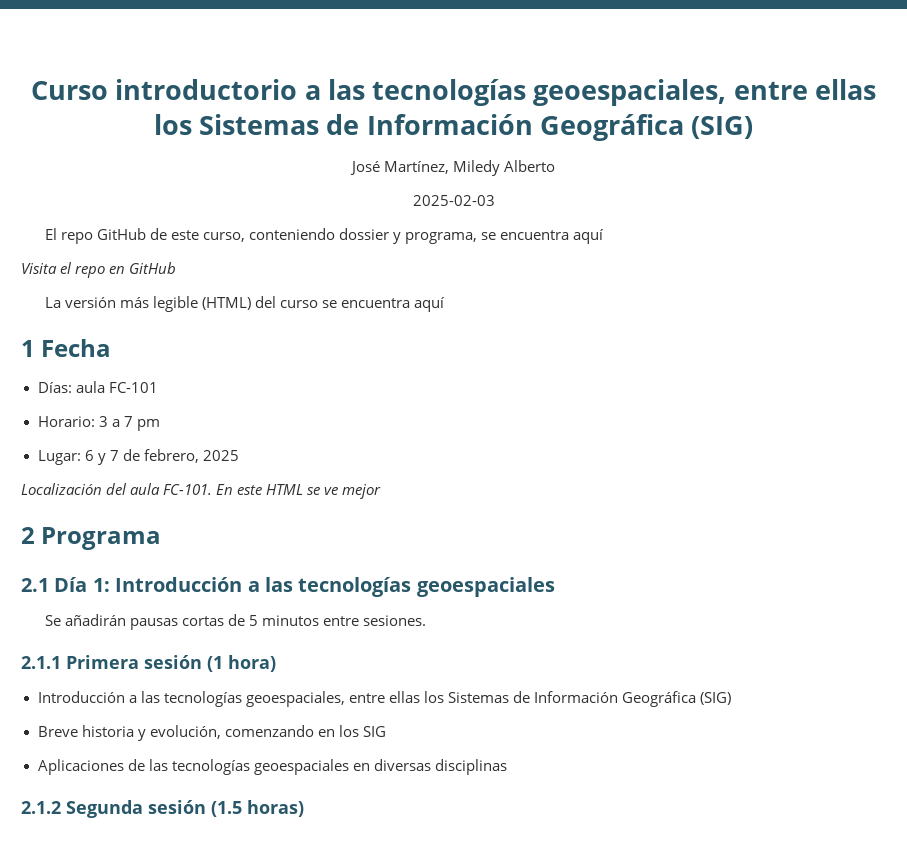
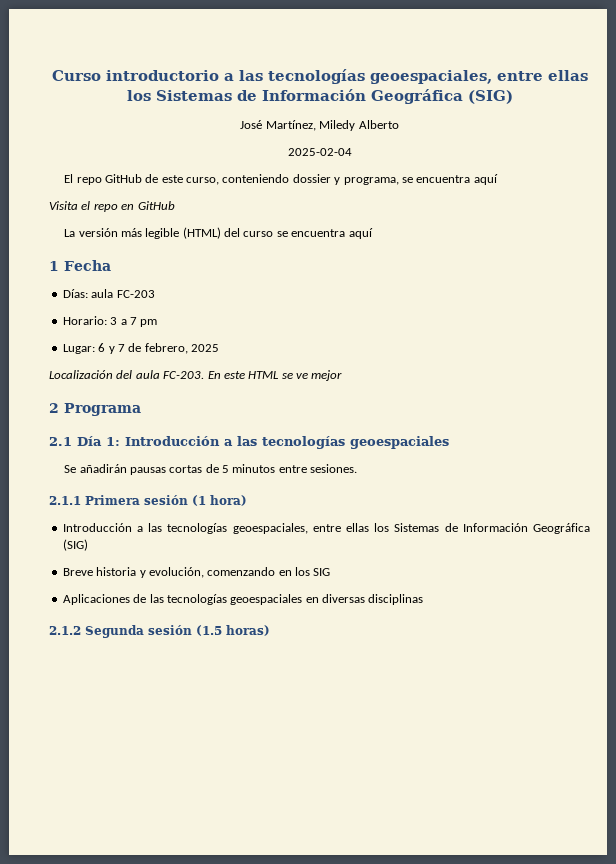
[412,195,495,206] 2025-02-03 -> [287,148,352,156] 2025-02-04
[108,382,158,393] FC-101 -> [116,290,155,298] FC-203
[163,484,213,495] FC-101. -> [163,371,205,379] FC-203.

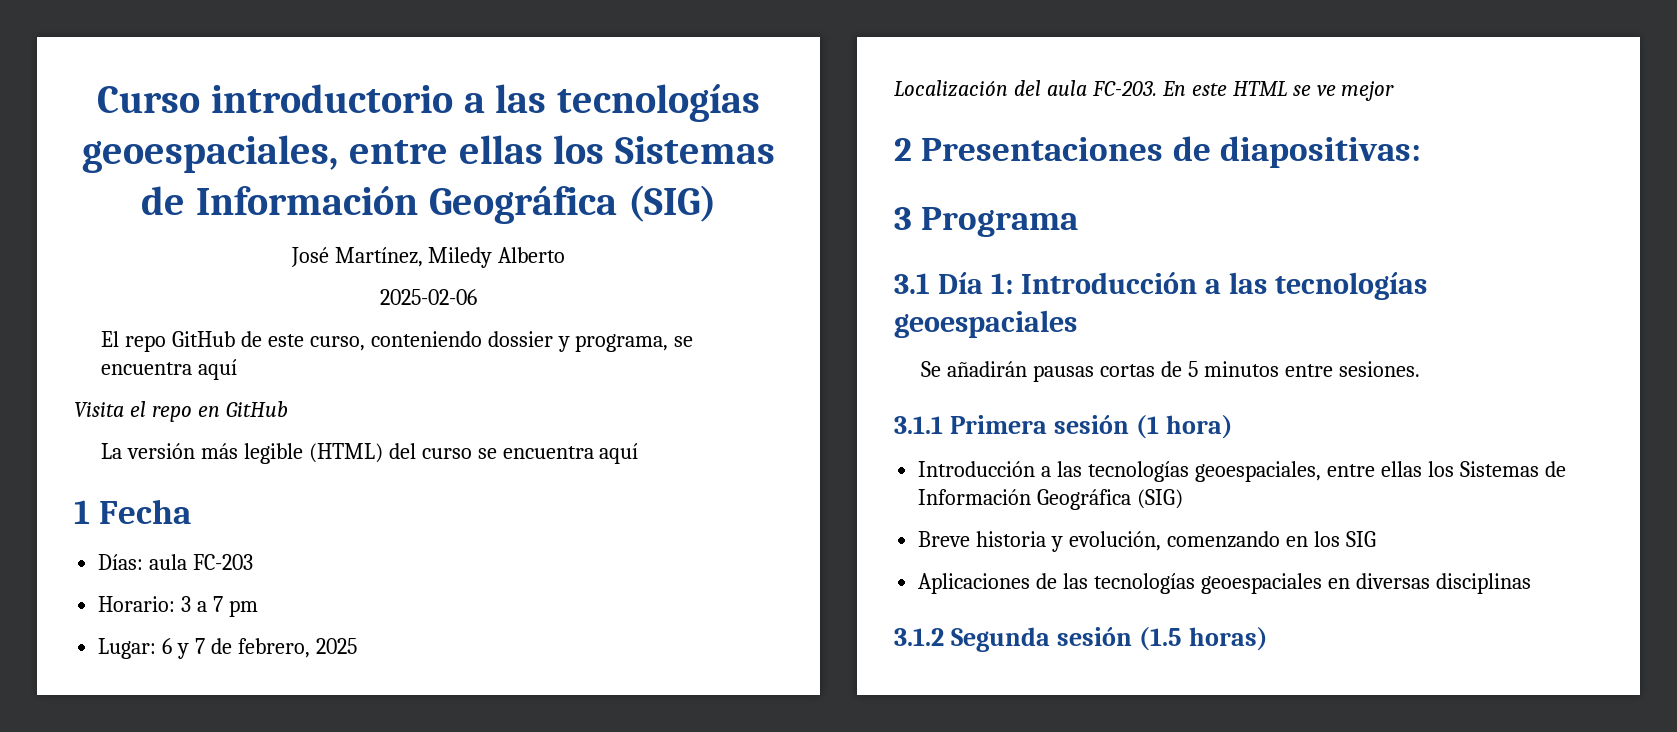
[287,148,352,156] 2025-02-04 -> [380,289,477,305] 2025-02-06
(59, 408) none -> [921,136,1421,168] [894,207,912,230] Presentaciones de diapositivas: // 3
[49,437,72,446] 2.1 -> [894,273,930,294] 3.1
[49,496,81,505] 2.1.1 -> [894,416,943,434] 3.1.1
[49,626,81,635] 2.1.2 -> [894,628,944,646] 3.1.2

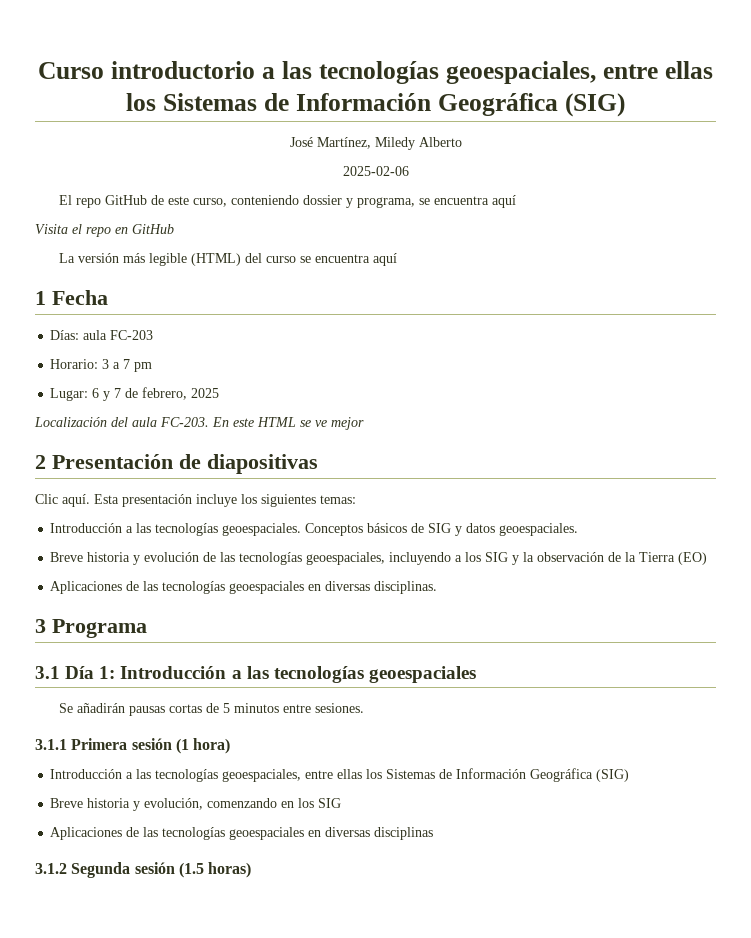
[921,136,1421,168] Presentaciones de diapositivas: -> [52,454,318,474] [35,494,356,507] [50,523,579,536] [50,552,708,565] [50,581,438,594] Presentación de diapositivas // Clic aquí. Esta presentación incluye los siguientes temas: // Introducción a las tecnologías geoespaciales. Conceptos básicos de SIG y datos geoespaciales. // Breve historia y evolución de las tecnologías geoespaciales, incluyendo a los SIG y la observación de la Tierra (EO) // Aplicaciones de las tecnologías geoespaciales en diversas disciplinas.

